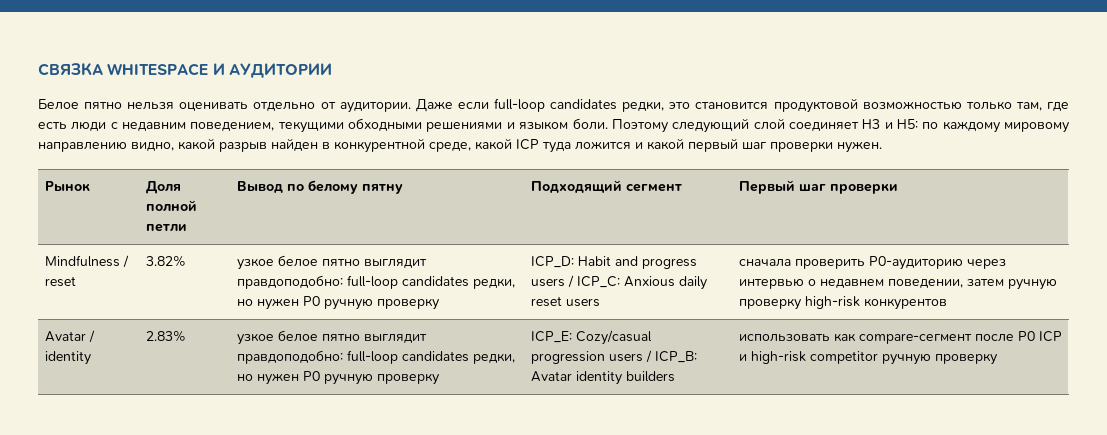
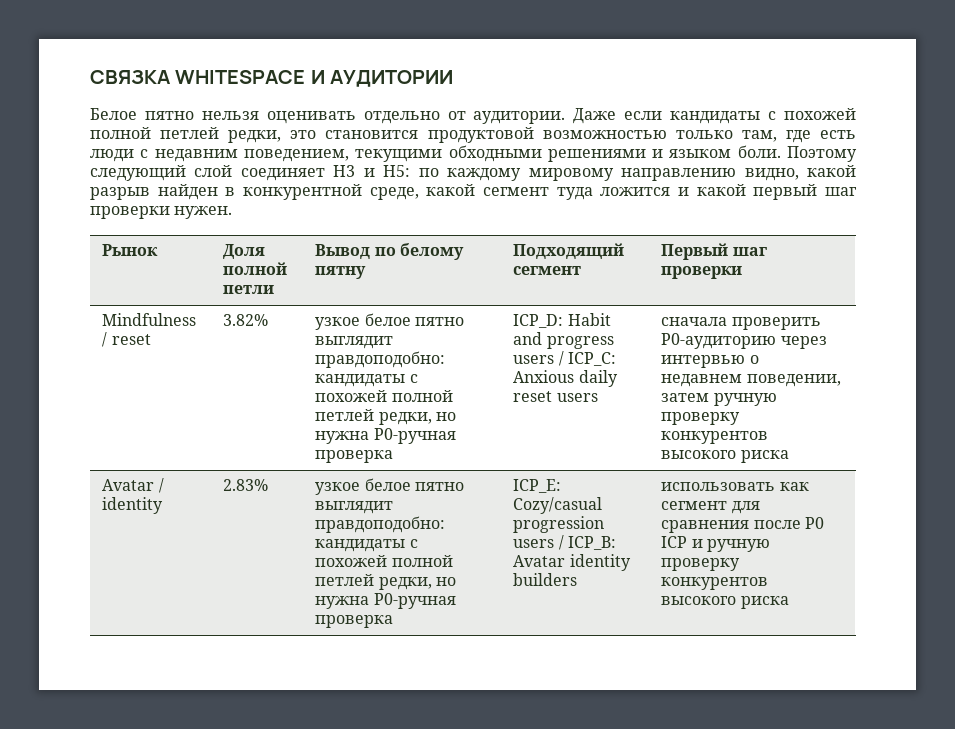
[493,98,618,112] full-loop candidates -> [670,108,856,124] [90,127,220,139] кандидаты с похожей полной петлей
[516,139,539,150] ICP -> [483,187,549,196] сегмент
[346,275,515,289] [236,296,440,310] full-loop candidates редки, но нужен P0 ручную проверку -> [315,374,418,387] [315,390,453,402] [315,409,457,425] [315,428,456,444] [315,450,394,463] кандидаты с похожей полной петлей редки, но нужна P0-ручная проверка
[804,296,947,310] high-risk конкурентов -> [661,431,769,444] [661,450,789,463] конкурентов высокого риска
[346,350,515,364] [236,371,440,385] full-loop candidates редки, но нужен P0 ручную проверку -> [315,539,418,552] [315,555,453,567] [315,574,457,590] [315,593,456,609] [315,615,394,628] кандидаты с похожей полной петлей редки, но нужна P0-ручная проверка
[858,333,972,344] compare-сегмент -> [661,501,760,514] [661,520,750,533] сегмент для сравнения
[750,351,998,365] high-risk competitor ручную проверку -> [707,539,771,552] [661,558,741,571] [661,577,769,590] [661,596,789,609] ручную проверку конкурентов высокого риска

